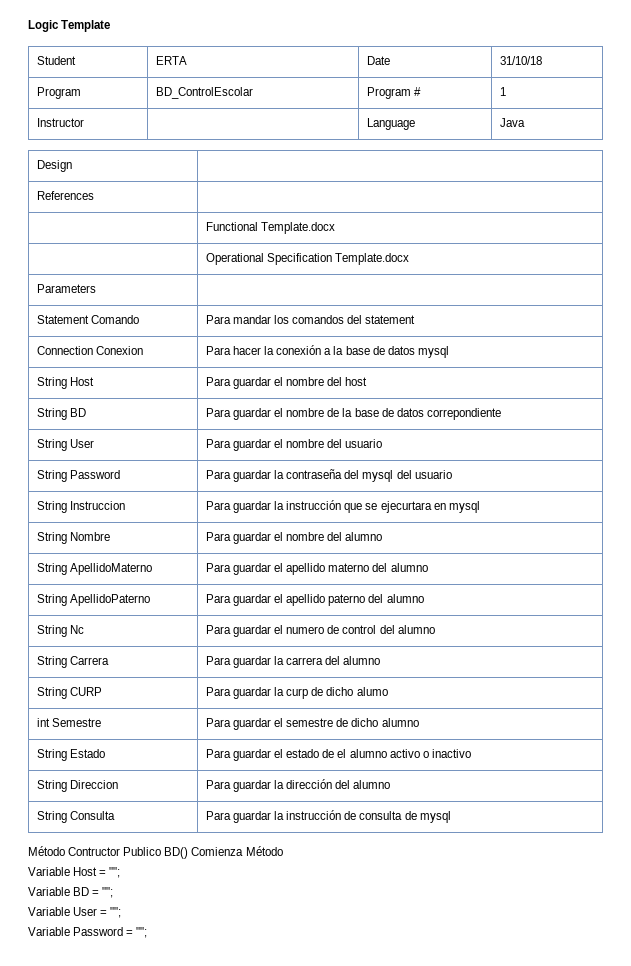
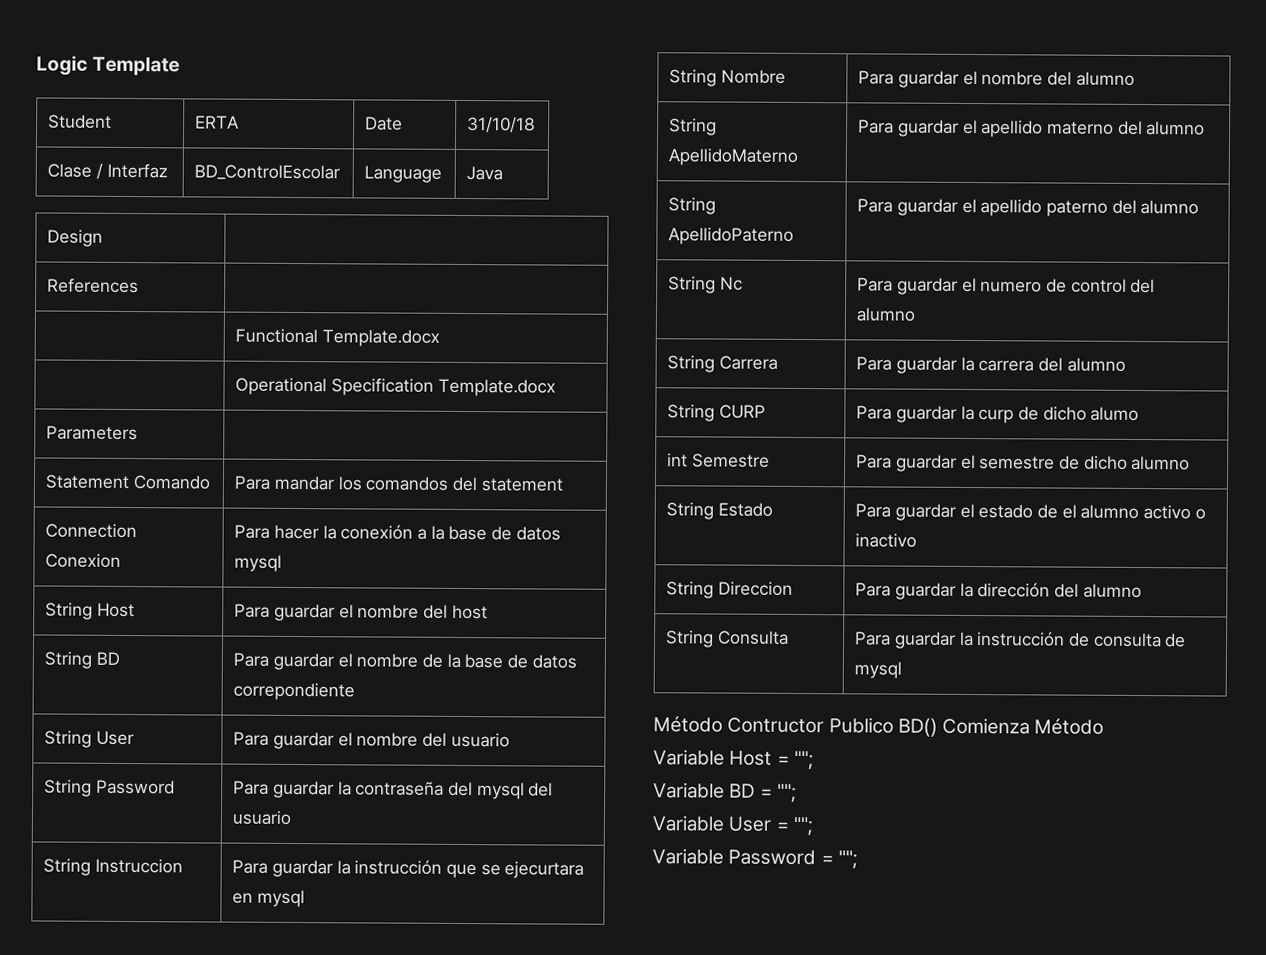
[36,87,81,99] [155,87,253,99] [366,87,421,99] [499,87,506,96] [36,118,84,127] Program | BD_ControlEscolar | Program # | 1 // Instructor | -> [47,163,168,179] [194,164,341,181] Clase / Interfaz | BD_ControlEscolar

